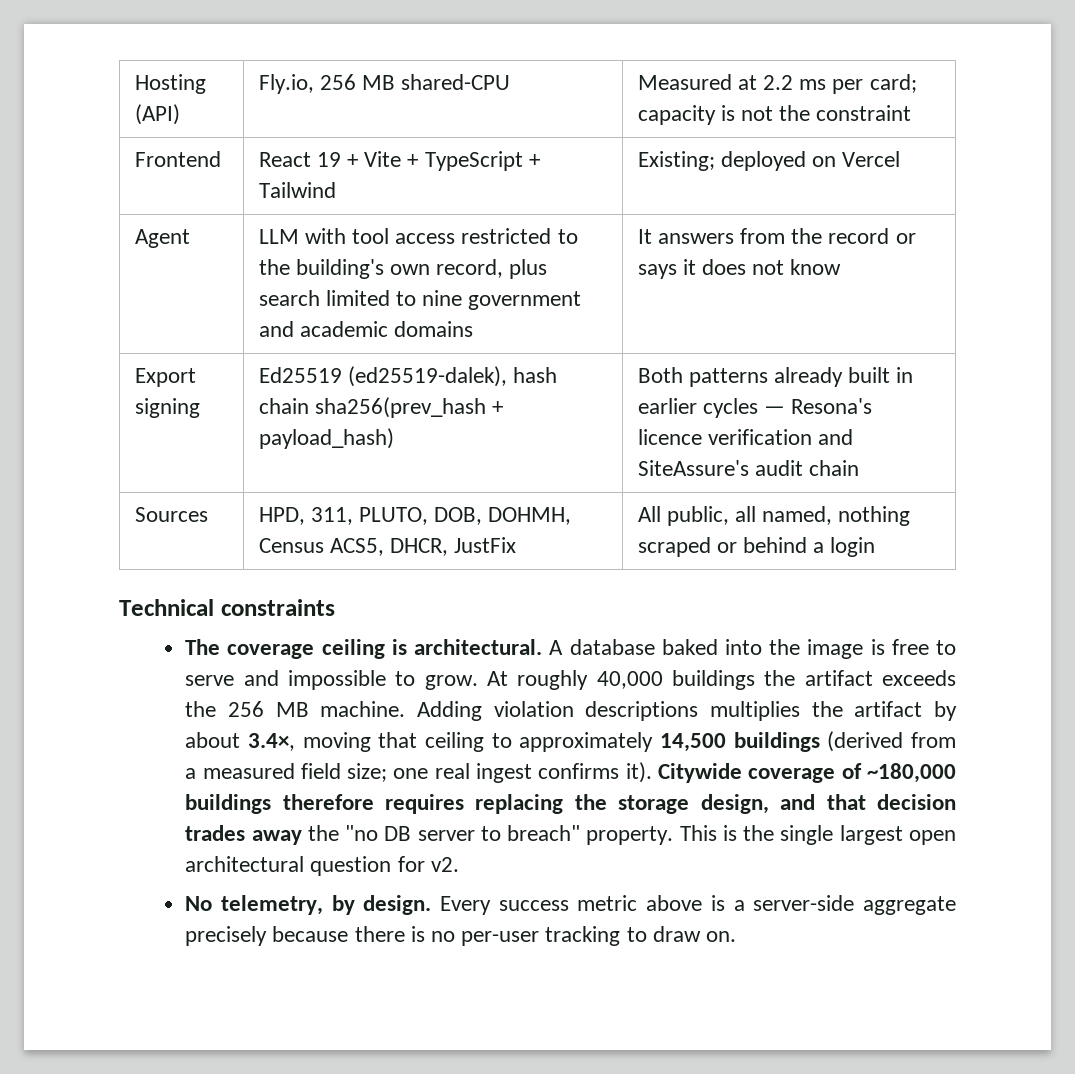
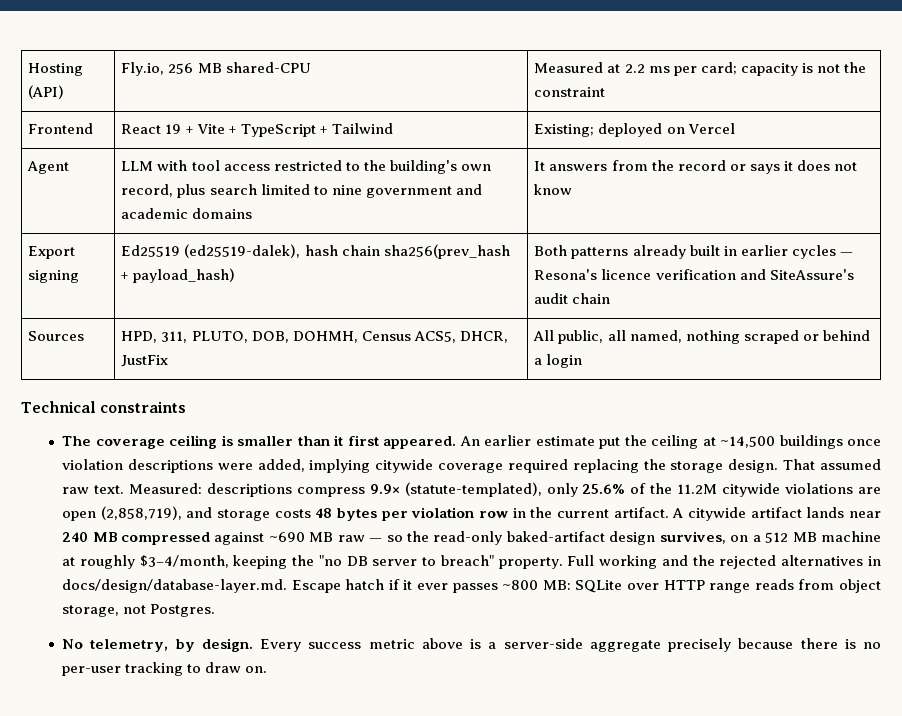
[414,639,956,659] [185,670,956,690] [185,701,957,721] [185,731,956,752] [185,762,956,783] [185,794,956,814] [185,825,302,845] architectural. A database baked into the image is free to serve and impossible to grow. At roughly 40,000 buildings the artifact exceeds the 256 MB machine. Adding violation descriptions multiplies the artifact by about 3.4×, moving that ceiling to approximately 14,500 buildings (derived from a measured field size; one real ingest confirms it). Citywide coverage of ~180,000 buildings therefore requires replacing the storage design, and that decision trades away -> [237,435,882,449] [62,459,882,473] [62,482,882,497] [62,506,881,521] [62,531,882,545] [62,555,288,569] smaller than it first appeared. An earlier estimate put the ceiling at ~14,500 buildings once violation descriptions were added, implying citywide coverage required replacing the storage design. That assumed raw text. Measured: descriptions compress 9.9× (statute-templated), only 25.6% of the 11.2M citywide violations are open (2,858,719), and storage costs 48 bytes per violation row in the current artifact. A citywide artifact lands near 240 MB compressed against ~690 MB raw — so the read-only baked-artifact design survives, on a 512 MB machine at roughly $3–4/month, keeping
[679,825,957,845] [185,856,459,876] This is the single largest open architectural question for v2. -> [567,555,882,569] [62,579,882,593] [62,604,216,617] Full working and the rejected alternatives in docs/design/database-layer.md. Escape hatch if it ever passes ~800 MB: SQLite over HTTP range reads from object storage, not Postgres.

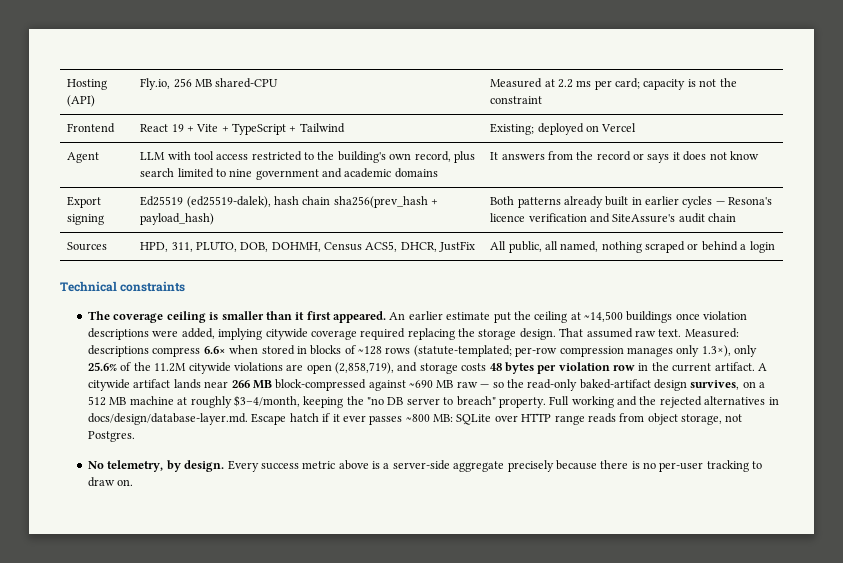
[369,482,542,497] 9.9× (statute-templated), -> [203,345,731,357] 6.6× when stored in blocks of ~128 rows (statute-templated; per-row compression manages only 1.3×),
[62,532,210,545] 240 MB compressed -> [231,379,367,391] 266 MB block-compressed

